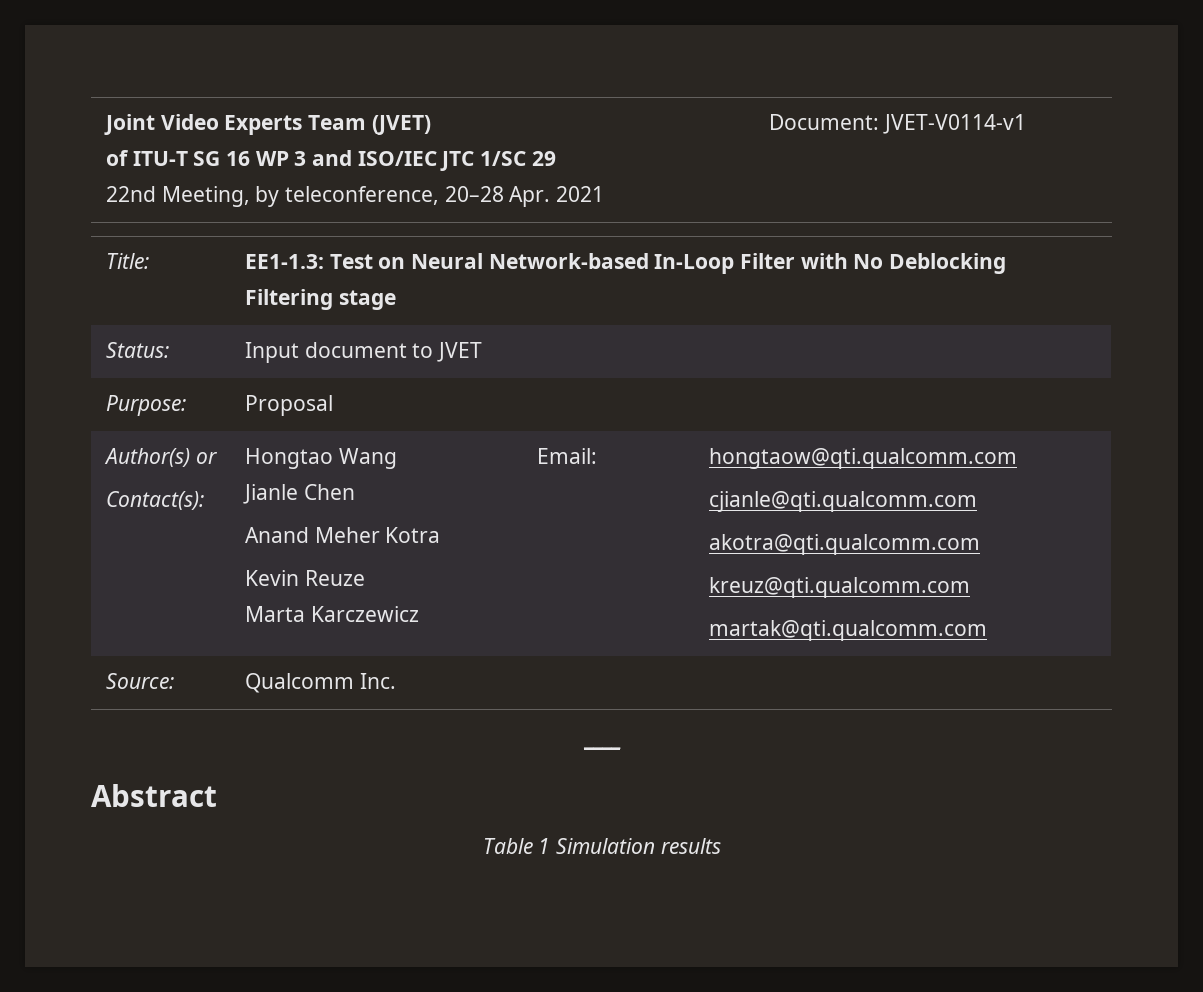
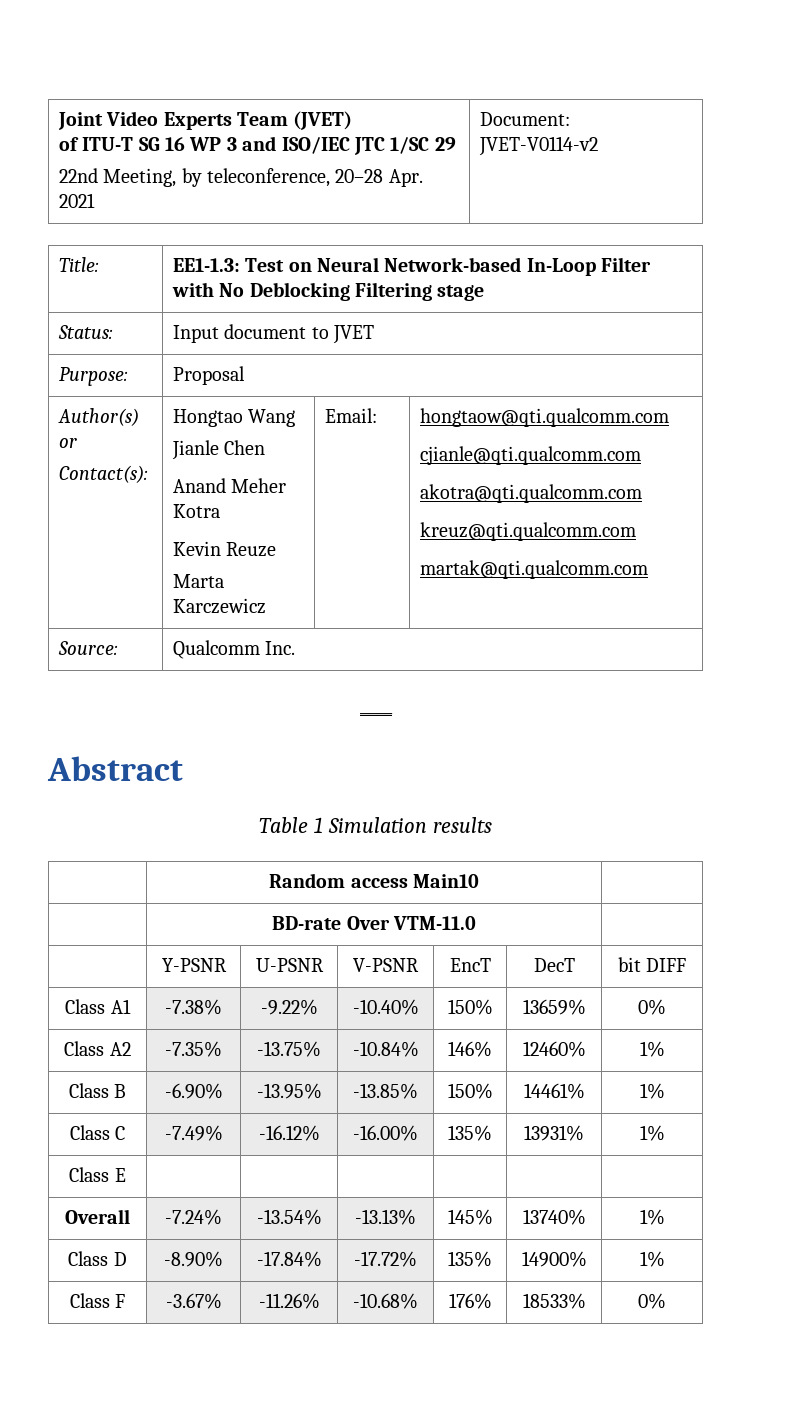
[882,114,1026,134] JVET-V0114-v1 -> [478,136,598,156] JVET-V0114-v2
(721, 846) none -> [269,873,479,888] [272,916,476,930] [161,958,227,972] [255,958,324,972] [353,958,419,972] [449,958,491,972] [533,958,575,972] [617,957,687,972] [65,999,131,1014] [165,999,222,1015] [260,999,318,1015] [352,999,419,1015] [447,999,493,1015] [522,999,586,1015] [638,999,666,1015] [64,1041,131,1056] [165,1041,222,1057] [257,1041,321,1057] [352,1041,419,1057] [448,1041,492,1057] [522,1041,586,1057] [639,1041,665,1057] [68,1083,127,1098] [164,1083,223,1099] [256,1083,322,1099] [353,1083,418,1099] [447,1083,493,1099] [523,1083,585,1099] [639,1083,665,1099] [69,1125,126,1140] [164,1125,223,1141] [258,1125,320,1141] [353,1125,418,1141] [448,1125,492,1141] [524,1125,584,1141] [639,1125,665,1141] [69,1167,126,1182] [65,1209,130,1224] [165,1209,222,1225] [256,1209,322,1225] [355,1209,416,1225] [447,1209,493,1225] [522,1209,586,1225] [639,1209,665,1225] [68,1251,127,1266] [164,1251,223,1267] [256,1251,322,1267] [354,1251,417,1267] [448,1251,492,1267] [521,1251,587,1267] [639,1251,665,1267] [69,1293,126,1308] [165,1293,222,1309] [258,1293,320,1309] [353,1293,418,1309] [448,1293,492,1309] [522,1293,586,1309] [638,1293,666,1309] // | Random access Main10 | // | BD-rate Over VTM-11.0 | // | Y-PSNR | U-PSNR | V-PSNR | EncT | DecT | bit DIFF // Class A1 | -7.38% | -9.22% | -10.40% | 150% | 13659% | 0% // Class A2 | -7.35% | -13.75% | -10.84% | 146% | 12460% | 1% // Class B | -6.90% | -13.95% | -13.85% | 150% | 14461% | 1% // Class C | -7.49% | -16.12% | -16.00% | 135% | 13931% | 1% // Class E | | | | | | // Overall | -7.24% | -13.54% | -13.13% | 145% | 13740% | 1% // Class D | -8.90% | -17.84% | -17.72% | 135% | 14900% | 1% // Class F | -3.67% | -11.26% | -10.68% | 176% | 18533% | 0%

